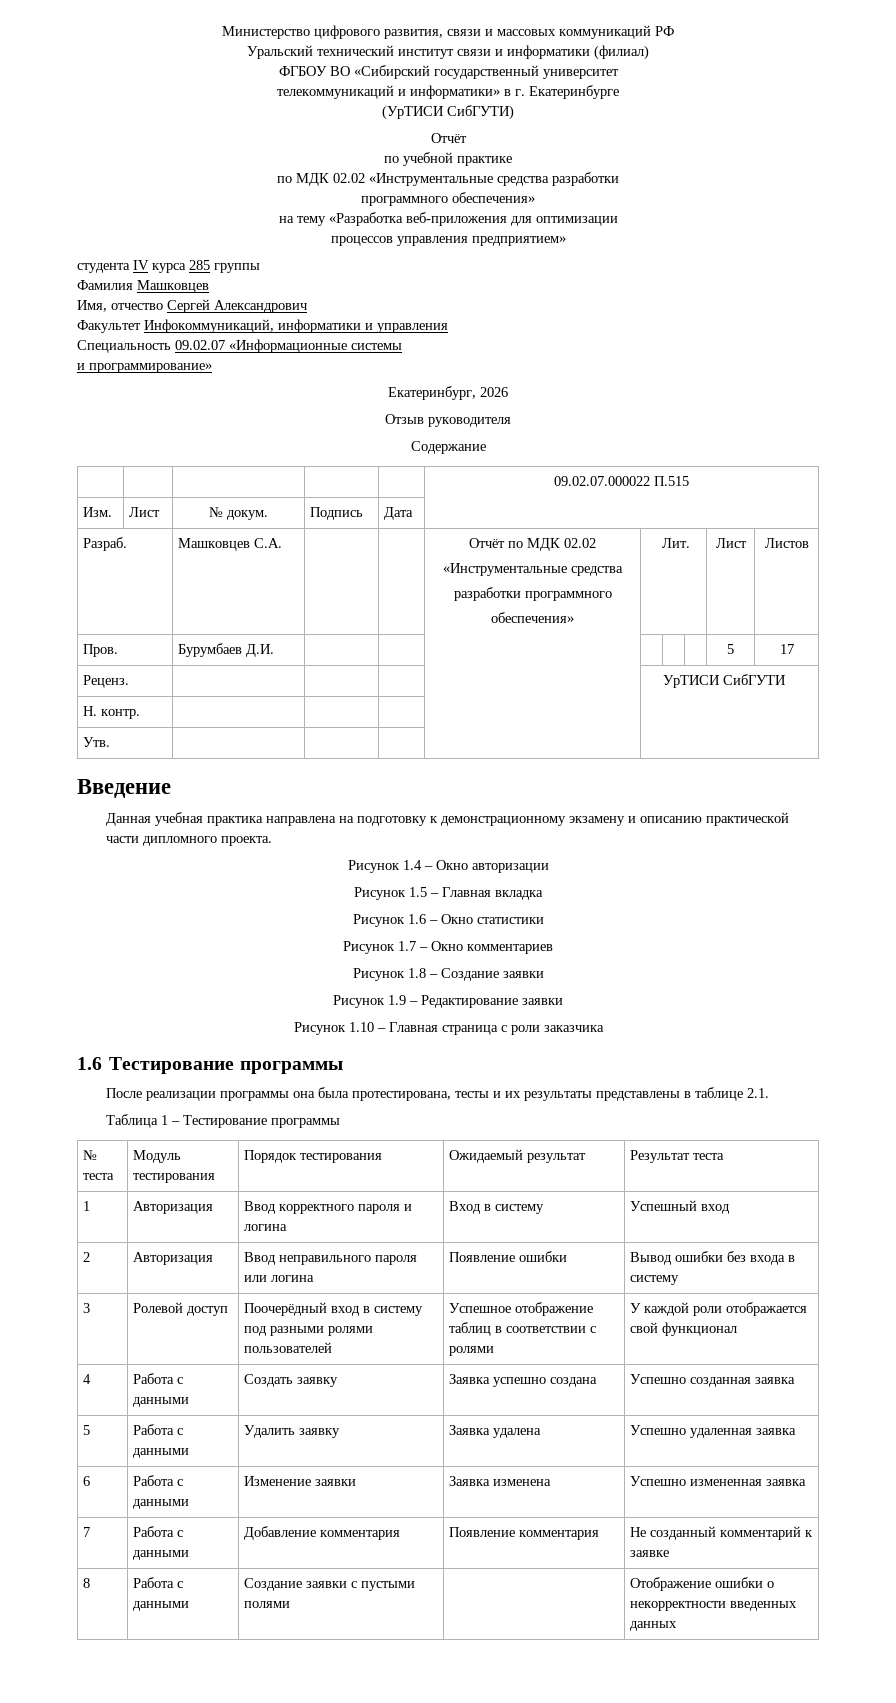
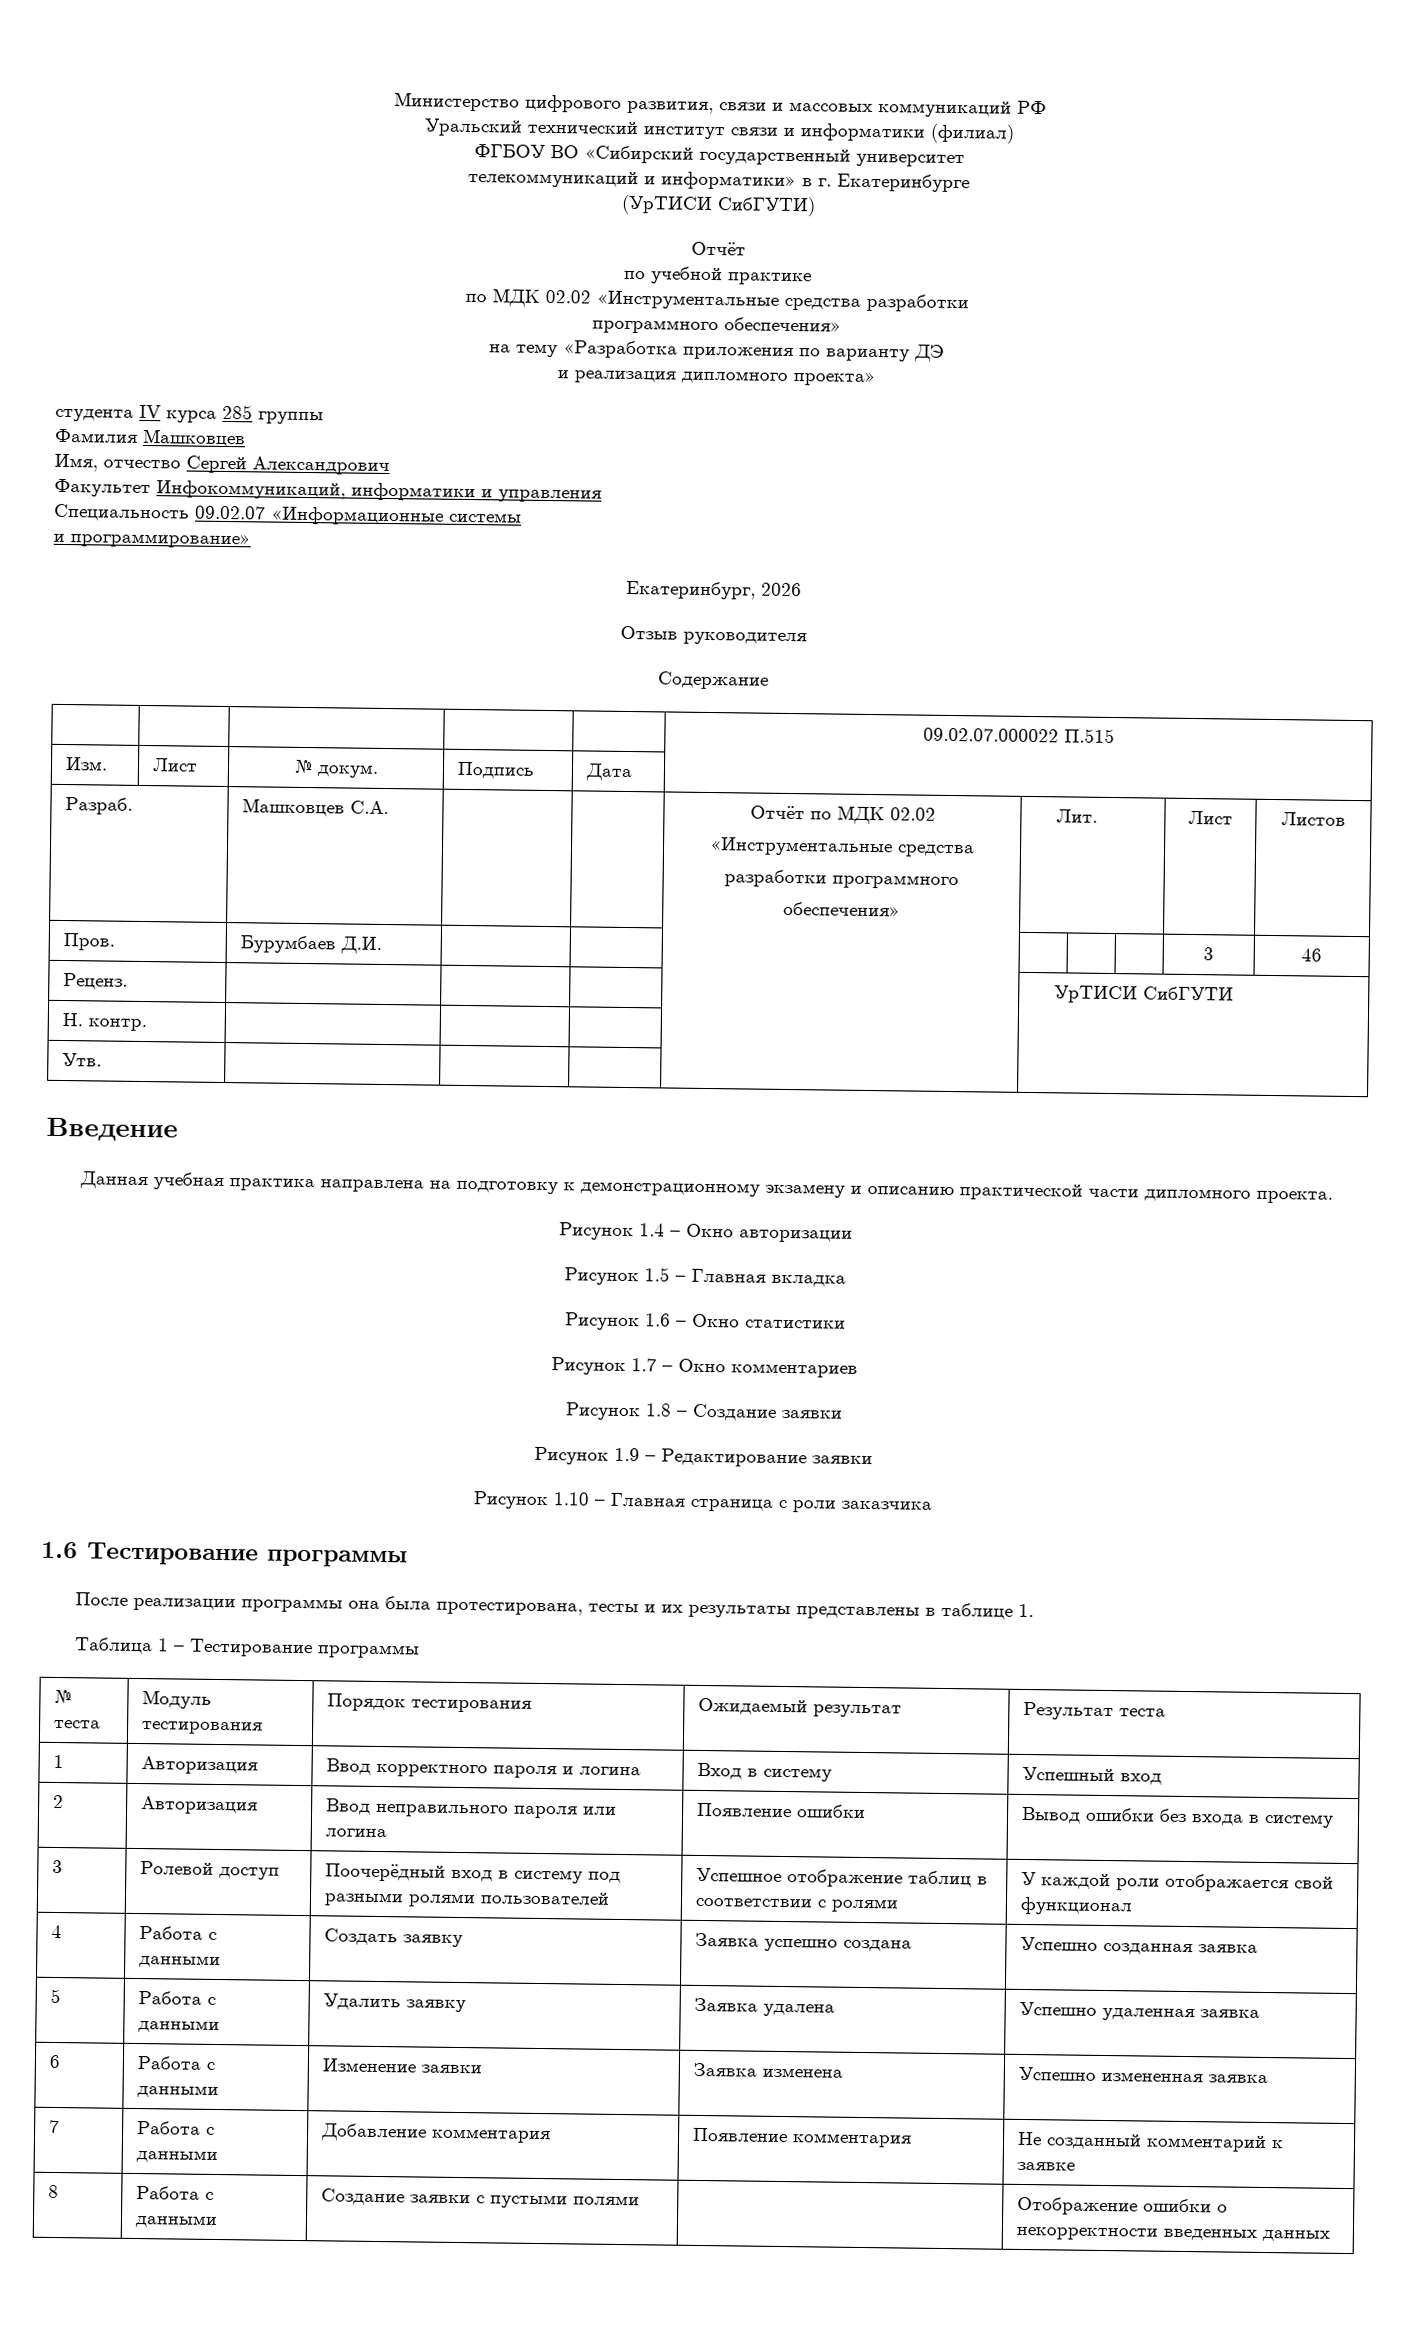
[405,212,618,226] [330,236,566,246] веб-приложения для оптимизации // процессов управления предприятием» -> [683,344,945,362] [556,370,876,387] приложения по варианту ДЭ // и реализация дипломного проекта»
[727,644,734,654] [779,644,794,654] 5 | 17 -> [1203,947,1214,961] [1301,948,1322,962] 3 | 46
[746,1088,769,1098] 2.1. -> [1018,1603,1035,1618] 1.

